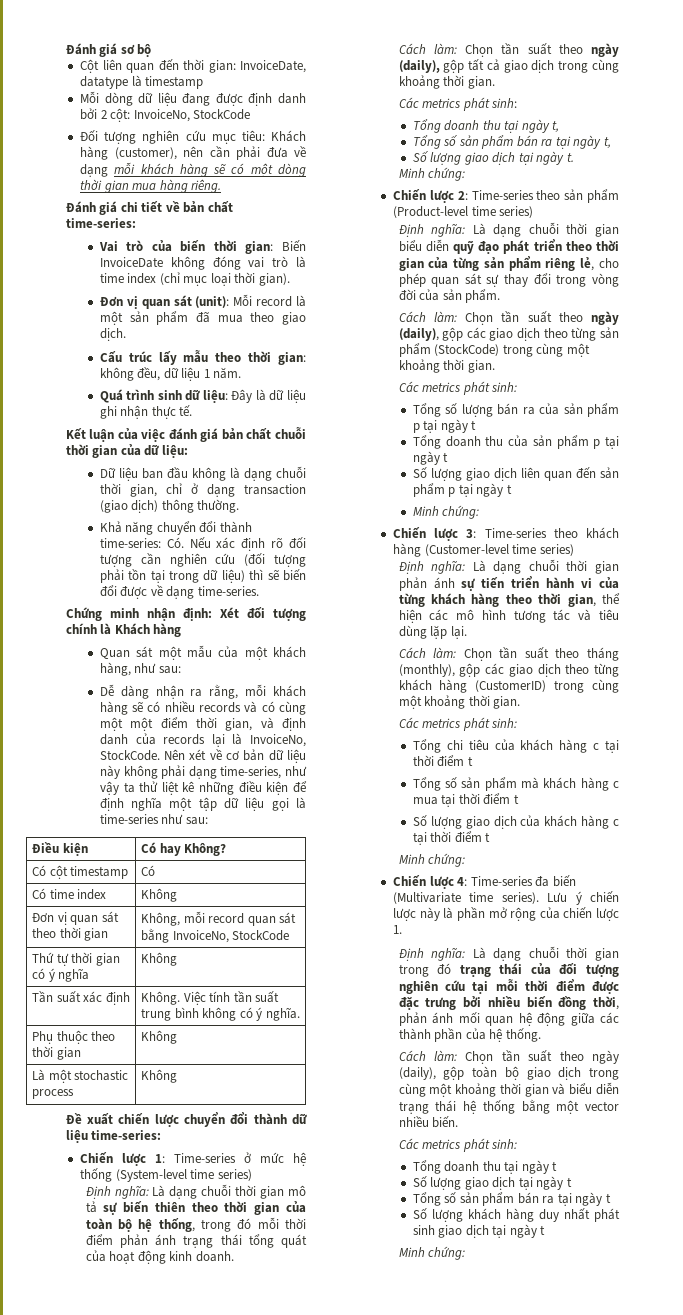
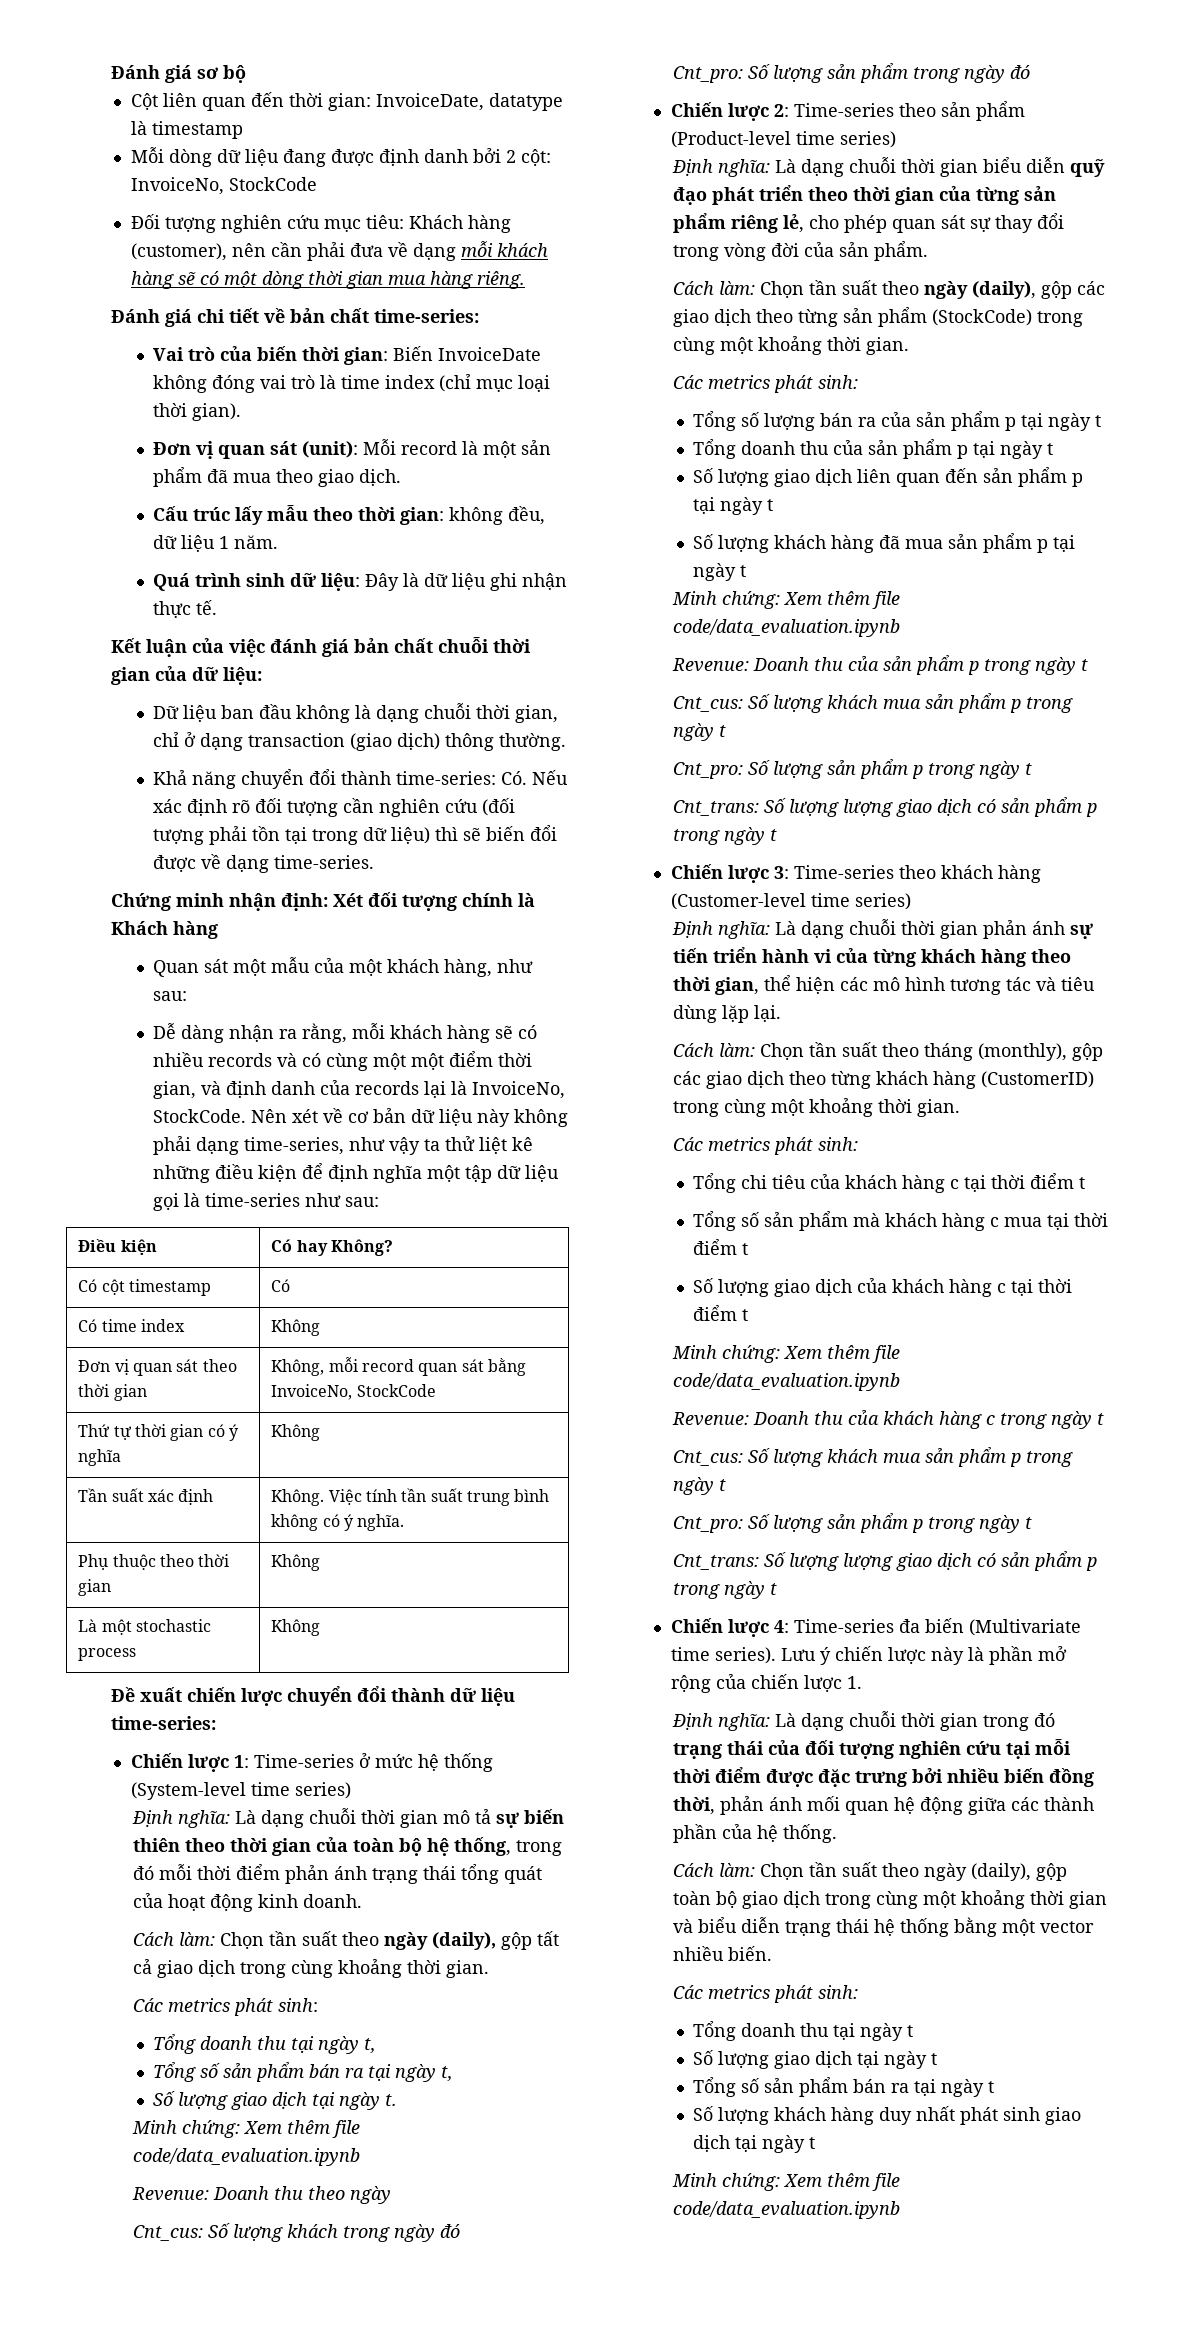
(466, 174) none -> [244,2120,361,2138] [133,2148,361,2166] [132,2186,392,2204] [133,2223,461,2242] [673,63,1031,83] Xem thêm file code/data_evaluation.ipynb // Revenue: Doanh thu theo ngày // Cnt_cus: Số lượng khách trong ngày đó // Cnt_pro: Số lượng sản phẩm trong ngày đó
[412,505,480,519] Minh chứng: -> [692,533,1075,553] [692,563,746,581] [672,591,901,609] [673,619,901,637] [672,655,1089,675] [673,693,1074,713] [673,723,727,741] [673,759,1033,779] [673,797,1098,817] [673,827,778,845] Số lượng khách hàng đã mua sản phẩm p tại ngày t // Minh chứng: Xem thêm file code/data_evaluation.ipynb // Revenue: Doanh thu của sản phẩm p trong ngày t // Cnt_cus: Số lượng khách mua sản phẩm p trong ngày t // Cnt_pro: Số lượng sản phẩm p trong ngày t // Cnt_trans: Số lượng lượng giao dịch có sản phẩm p trong ngày t
(466, 860) none -> [784,1345,901,1363] [673,1373,901,1391] [672,1410,1105,1429] [673,1447,1074,1467] [673,1477,727,1495] [673,1513,1033,1533] [673,1551,1098,1571] [673,1581,778,1599] Xem thêm file code/data_evaluation.ipynb // Revenue: Doanh thu của khách hàng c trong ngày t // Cnt_cus: Số lượng khách mua sản phẩm p trong ngày t // Cnt_pro: Số lượng sản phẩm p trong ngày t // Cnt_trans: Số lượng lượng giao dịch có sản phẩm p trong ngày t
(466, 1253) none -> [784,2173,901,2191] [673,2201,901,2219] Xem thêm file code/data_evaluation.ipynb

